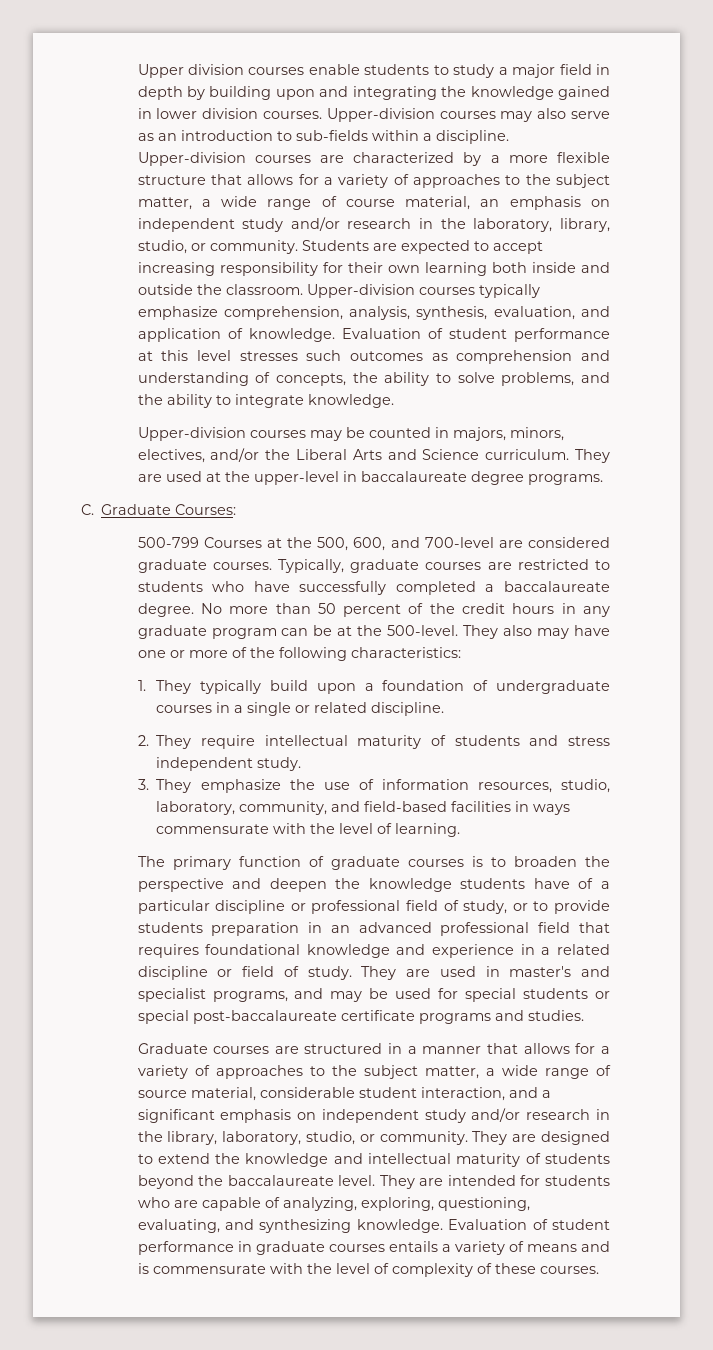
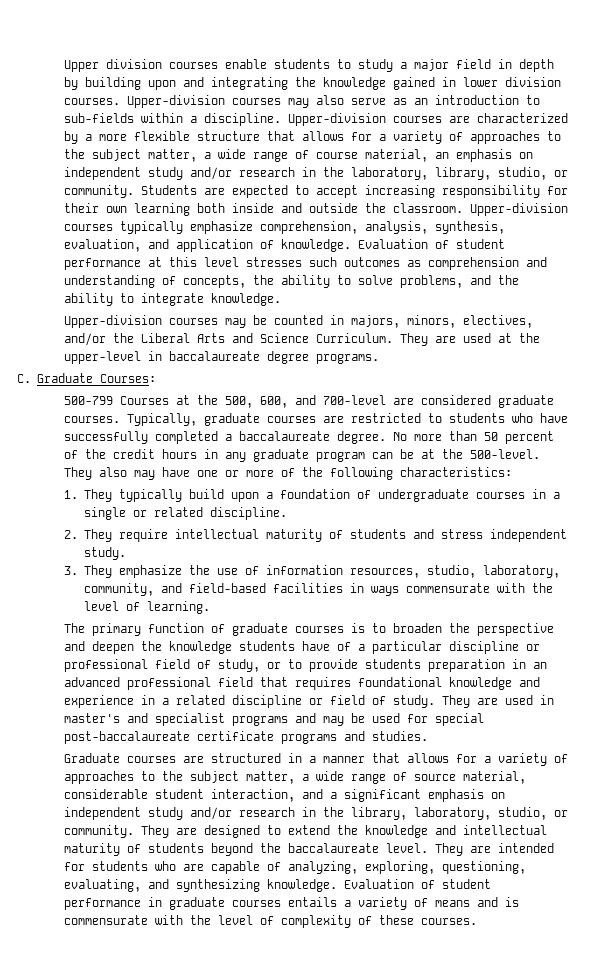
[485,449,570,460] curriculum. -> [316,333,394,343] Curriculum.
[212,991,288,1002] programs, -> [232,716,289,726] programs
[523,988,610,999] [137,1010,189,1024] students or special -> (485, 719) none

